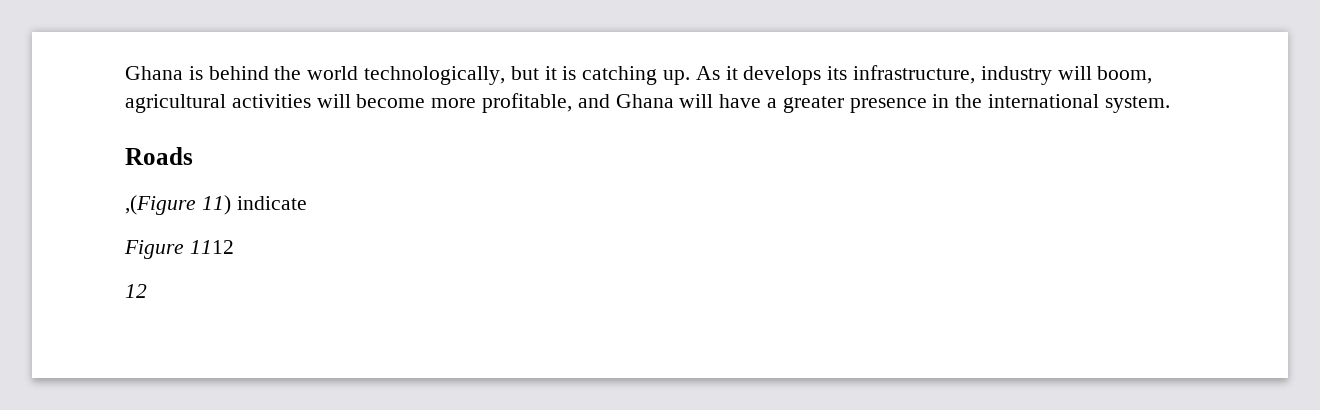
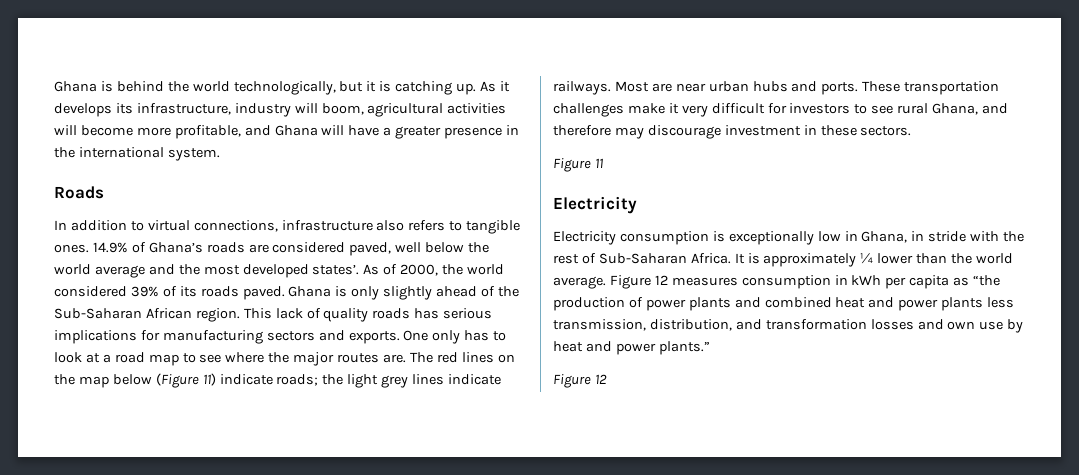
[125,195,307,215] [124,240,234,259] ,(Figure 11) indicate // Figure 1112 // -> [54,220,521,234] [54,242,490,256] [54,264,505,278] [54,286,519,300] [54,308,493,322] [54,330,507,344] [54,352,515,366] [54,373,502,388] [553,81,1000,95] [553,103,1009,117] [553,125,912,139] [553,158,603,172] [553,196,637,214] [553,231,1025,245] [553,253,1014,267] [553,275,1001,289] [553,297,1015,311] [553,319,1024,333] [553,341,710,355] [553,374,591,388] In addition to virtual connections, infrastructure also refers to tangible ones. 14.9% of Ghana’s roads are considered paved, well below the world average and the most developed states’. As of 2000, the world considered 39% of its roads paved. Ghana is only slightly ahead of the Sub-Saharan African region. This lack of quality roads has serious implications for manufacturing sectors and exports. One only has to look at a road map to see where the major routes are. The red lines on the map below (Figure 11) indicate roads; the light grey lines indicate railways. Most are near urban hubs and ports. These transportation challenges make it very difficult for investors to see rural Ghana, and therefore may discourage investment in these sectors. // Figure 11 // Electricity // Electricity consumption is exceptionally low in Ghana, in stride with the rest of Sub-Saharan Africa. It is approximately ¼ lower than the world average. Figure 12 measures consumption in kWh per capita as “the production of power plants and combined heat and power plants less transmission, distribution, and transformation losses and own use by heat and power plants.” // Figure

